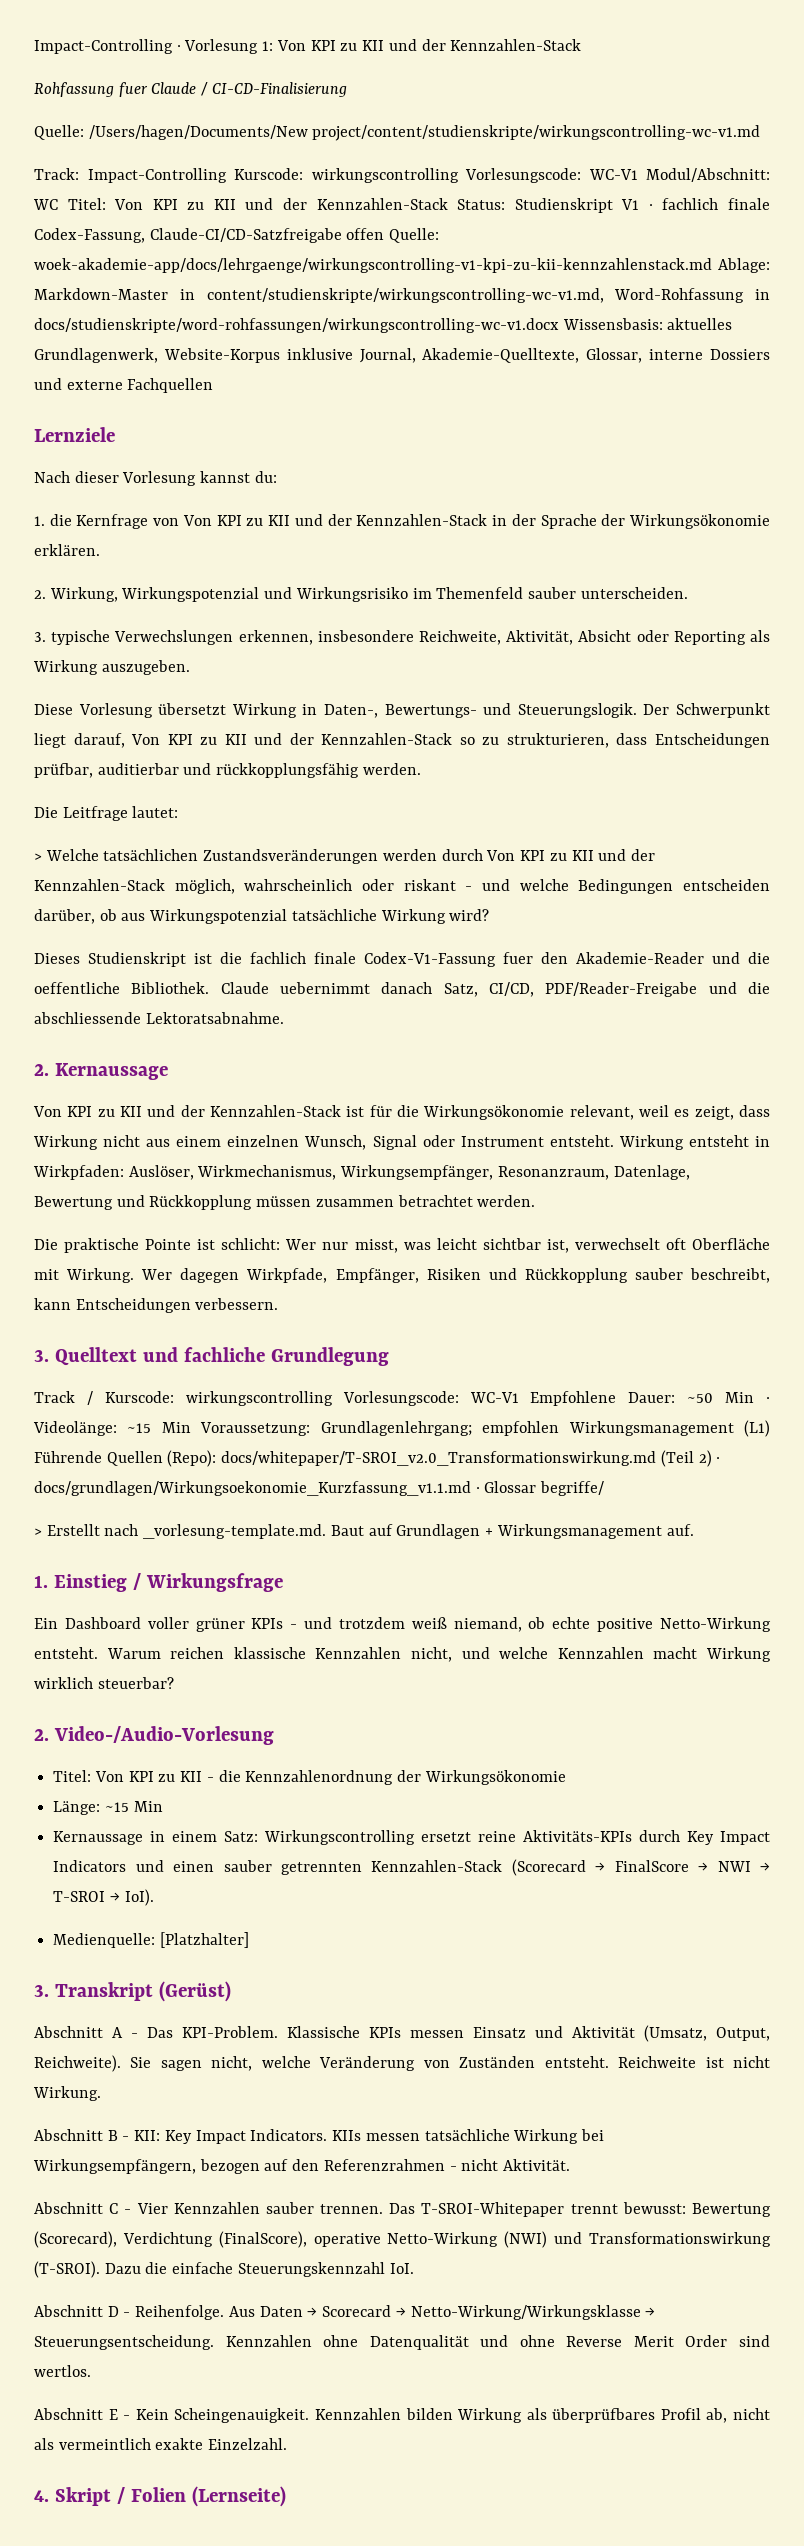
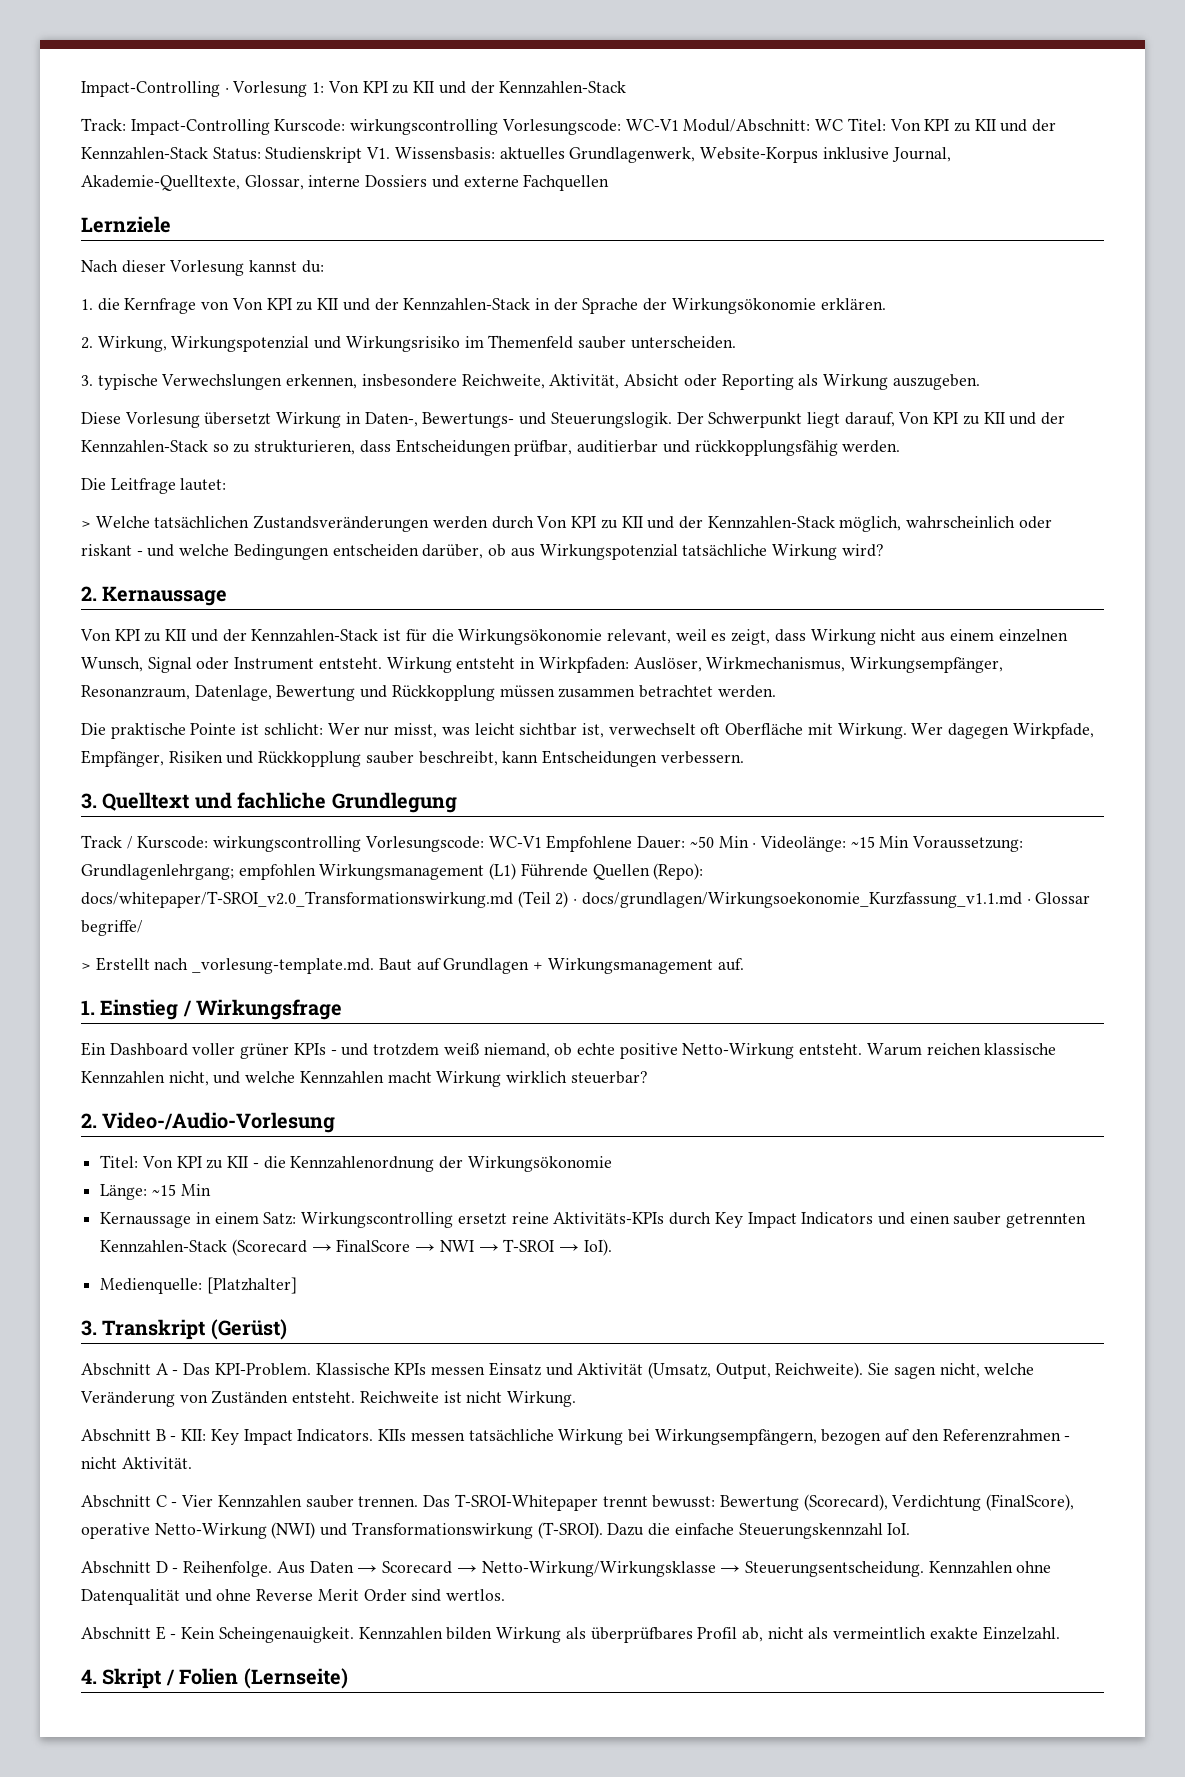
[34,82,347,97] [34,125,761,141] // Rohfassung fuer Claude / CI-CD-Finalisierung // Quelle: /Users/hagen/Documents/New project/content/studienskripte/wirkungscontrolling-wc-v1.md -> (627, 87) none
[621,198,770,210] [34,228,440,243] [34,258,770,273] [34,288,770,303] [34,318,559,333] V1 · fachlich finale Codex-Fassung, Claude-CI/CD-Satzfreigabe offen Quelle: woek-akademie-app/docs/lehrgaenge/wirkungscontrolling-v1-kpi-zu-kii-kennzahlenstack.md Ablage: Markdown-Master in content/studienskripte/wirkungscontrolling-wc-v1.md, Word-Rohfassung in docs/studienskripte/word-rohfassungen/wirkungscontrolling-wc-v1.docx -> [366,147,391,159] V1.
[34,952,770,967] [34,982,770,997] [34,1012,284,1024] // Dieses Studienskript ist die fachlich finale Codex-V1-Fassung fuer den Akademie-Reader und die oeffentliche Bibliothek. Claude uebernimmt danach Satz, CI/CD, PDF/Reader-Freigabe und die abschliessende Lektoratsabnahme. -> (884, 550) none

